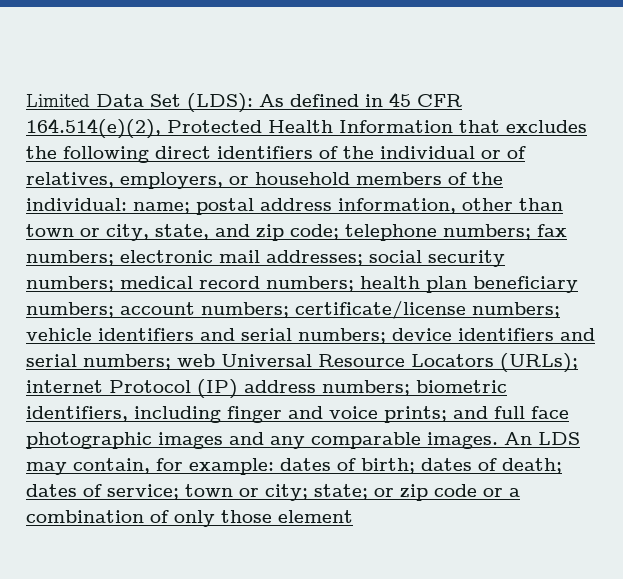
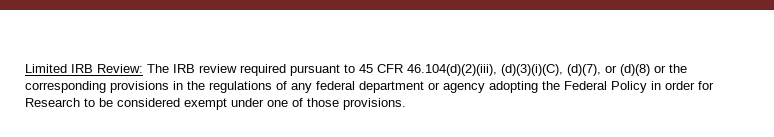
[96,92,462,113] [26,118,587,139] [26,146,526,163] [26,172,503,189] [26,198,563,215] [26,224,567,241] [26,250,505,267] [26,276,578,293] [26,300,560,319] [26,328,595,344] [26,353,578,373] [26,379,507,399] [26,406,569,423] [26,432,580,449] [26,458,562,475] [26,484,520,501] [26,510,353,527] Data Set (LDS): As defined in 45 CFR 164.514(e)(2), Protected Health Information that excludes the following direct identifiers of the individual or of relatives, employers, or household members of the individual: name; postal address information, other than town or city, state, and zip code; telephone numbers; fax numbers; electronic mail addresses; social security numbers; medical record numbers; health plan beneficiary numbers; account numbers; certificate/license numbers; vehicle identifiers and serial numbers; device identifiers and serial numbers; web Universal Resource Locators (URLs); internet Protocol (IP) address numbers; biometric identifiers, including finger and voice prints; and full face photographic images and any comparable images. An LDS may contain, for example: dates of birth; dates of death; dates of service; town or city; state; or zip code or a combination of only those element -> [71,64,687,76] [25,81,714,93] [25,98,406,110] IRB Review: The IRB review required pursuant to 45 CFR 46.104(d)(2)(iii), (d)(3)(i)(C), (d)(7), or (d)(8) or the corresponding provisions in the regulations of any federal department or agency adopting the Federal Policy in order for Research to be considered exempt under one of those provisions.

